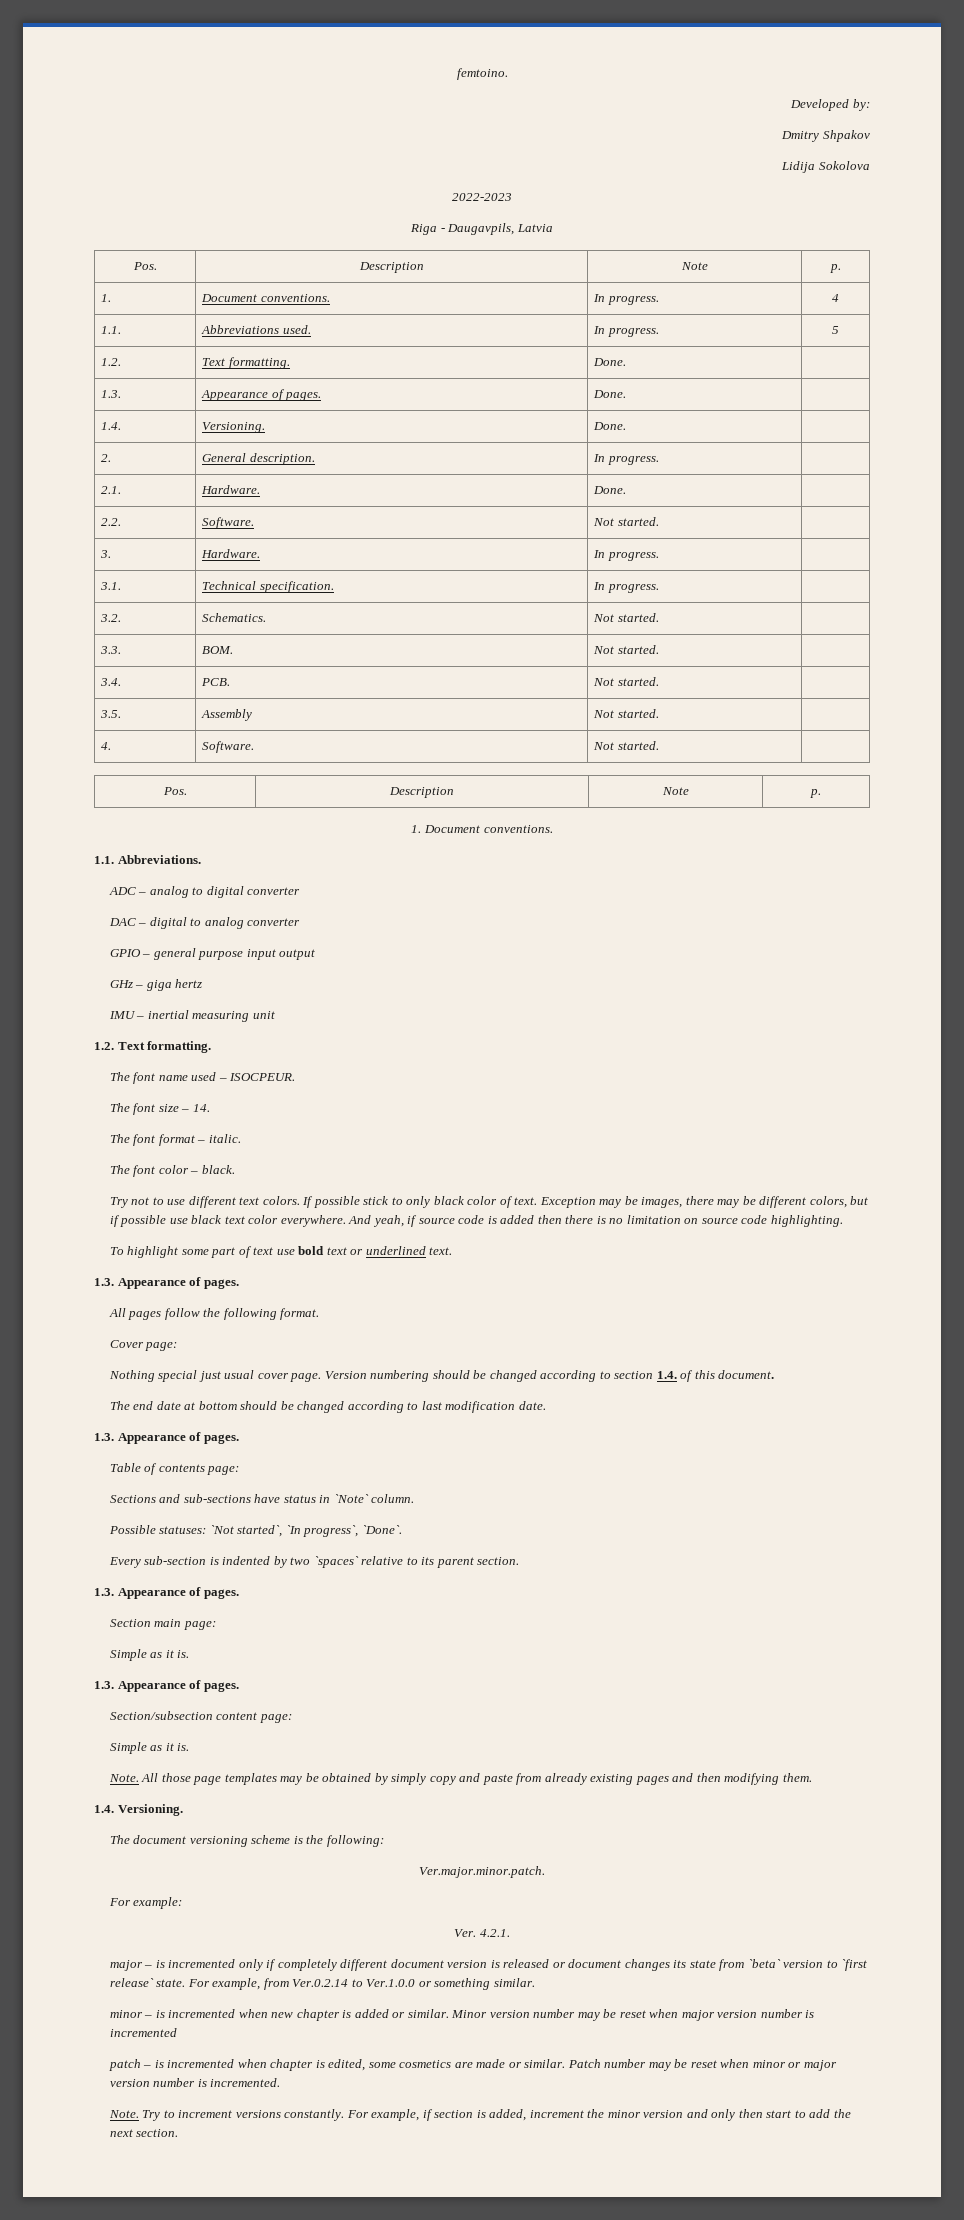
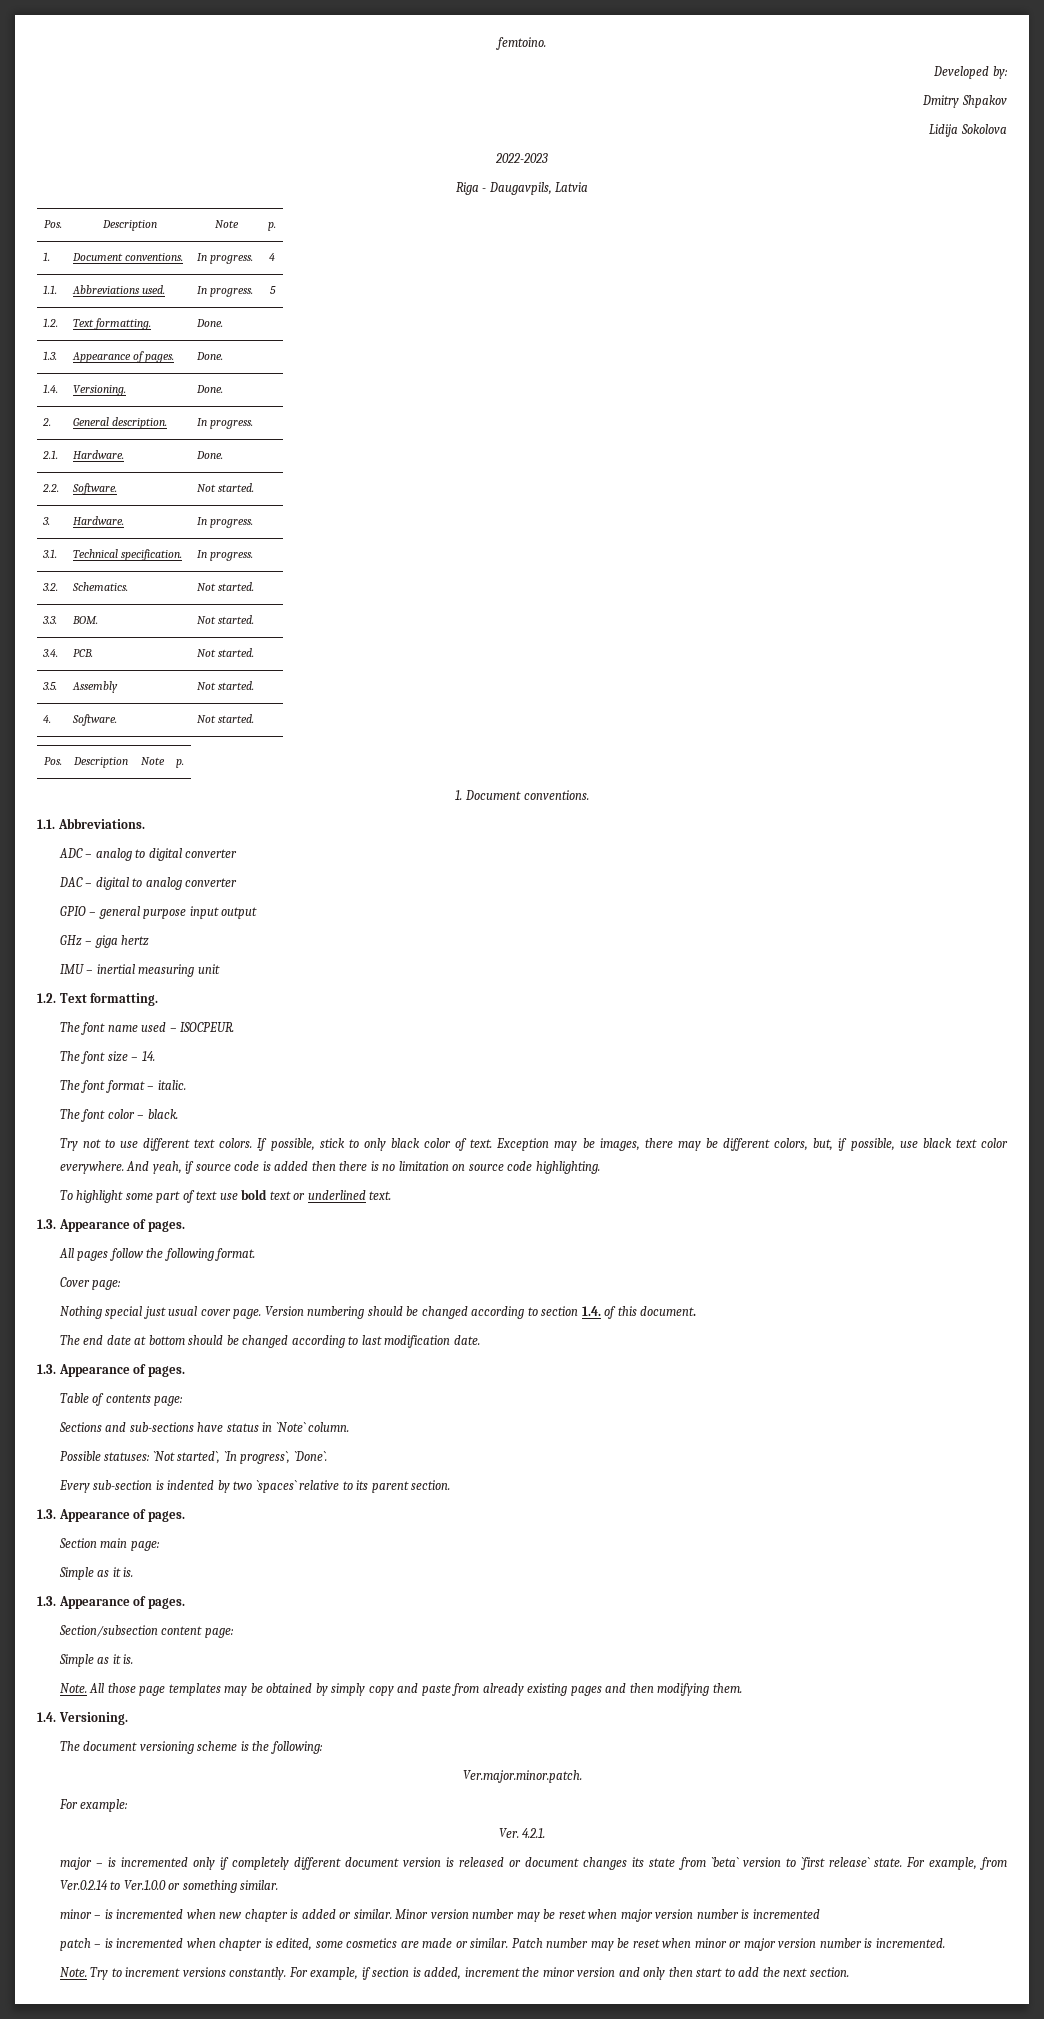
[313,1196,360,1208] possible -> [270,1138,315,1151] possible,
[850,1196,869,1205] [109,1215,167,1227] but if possible -> [813,1138,895,1151] but, if possible,

